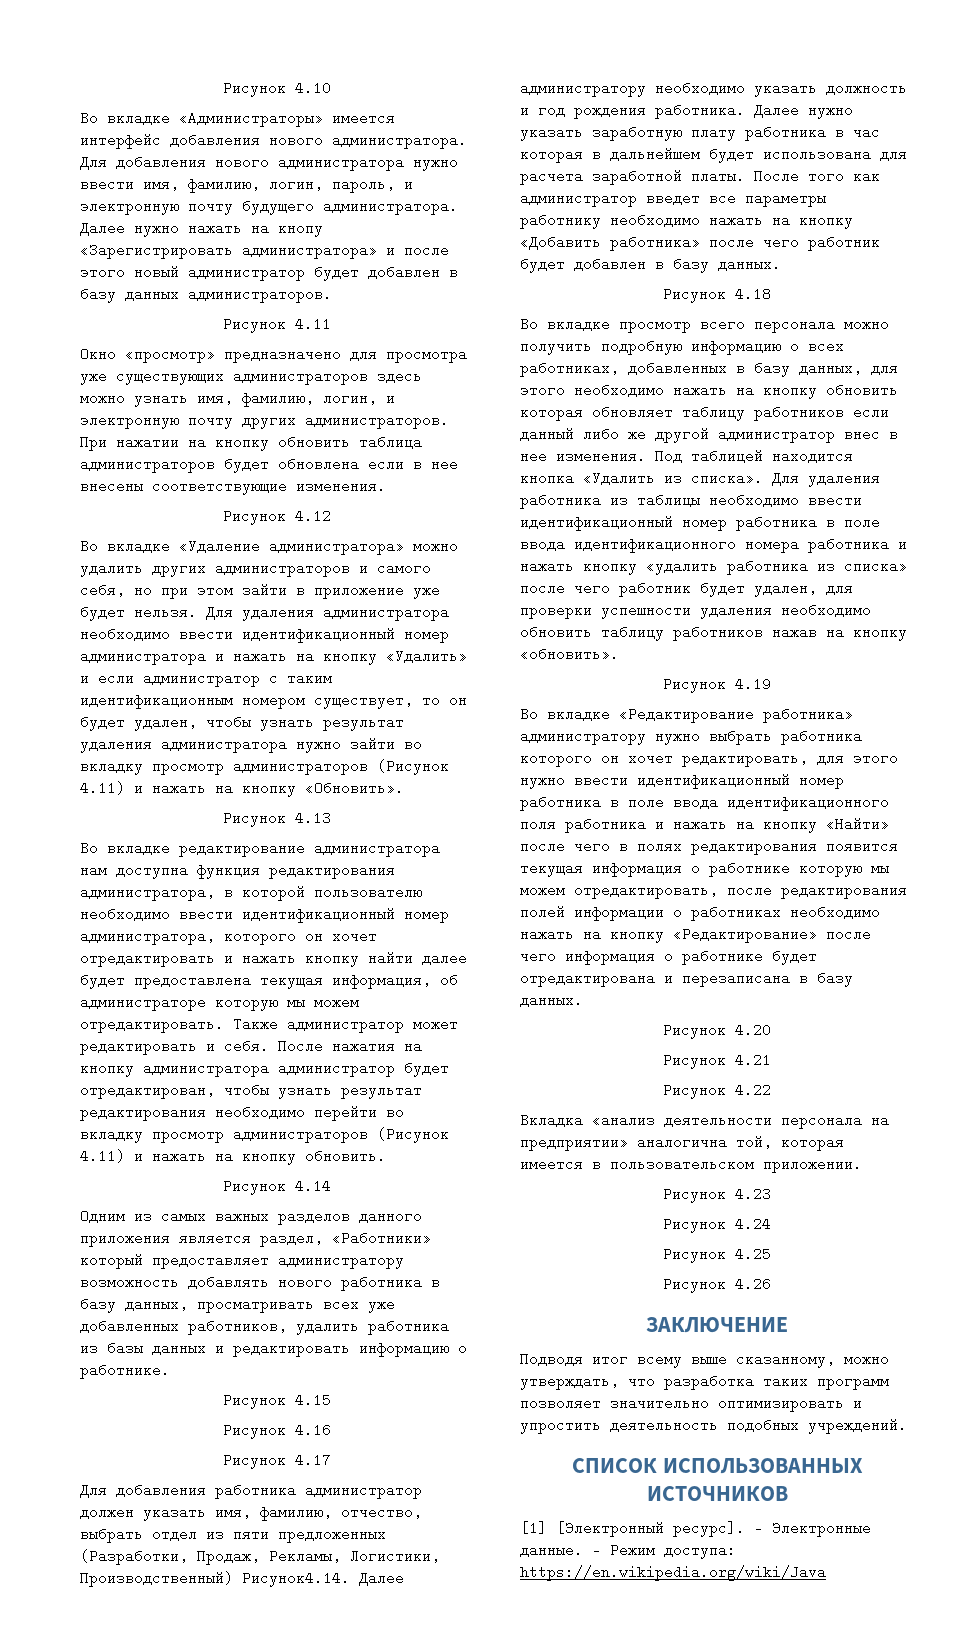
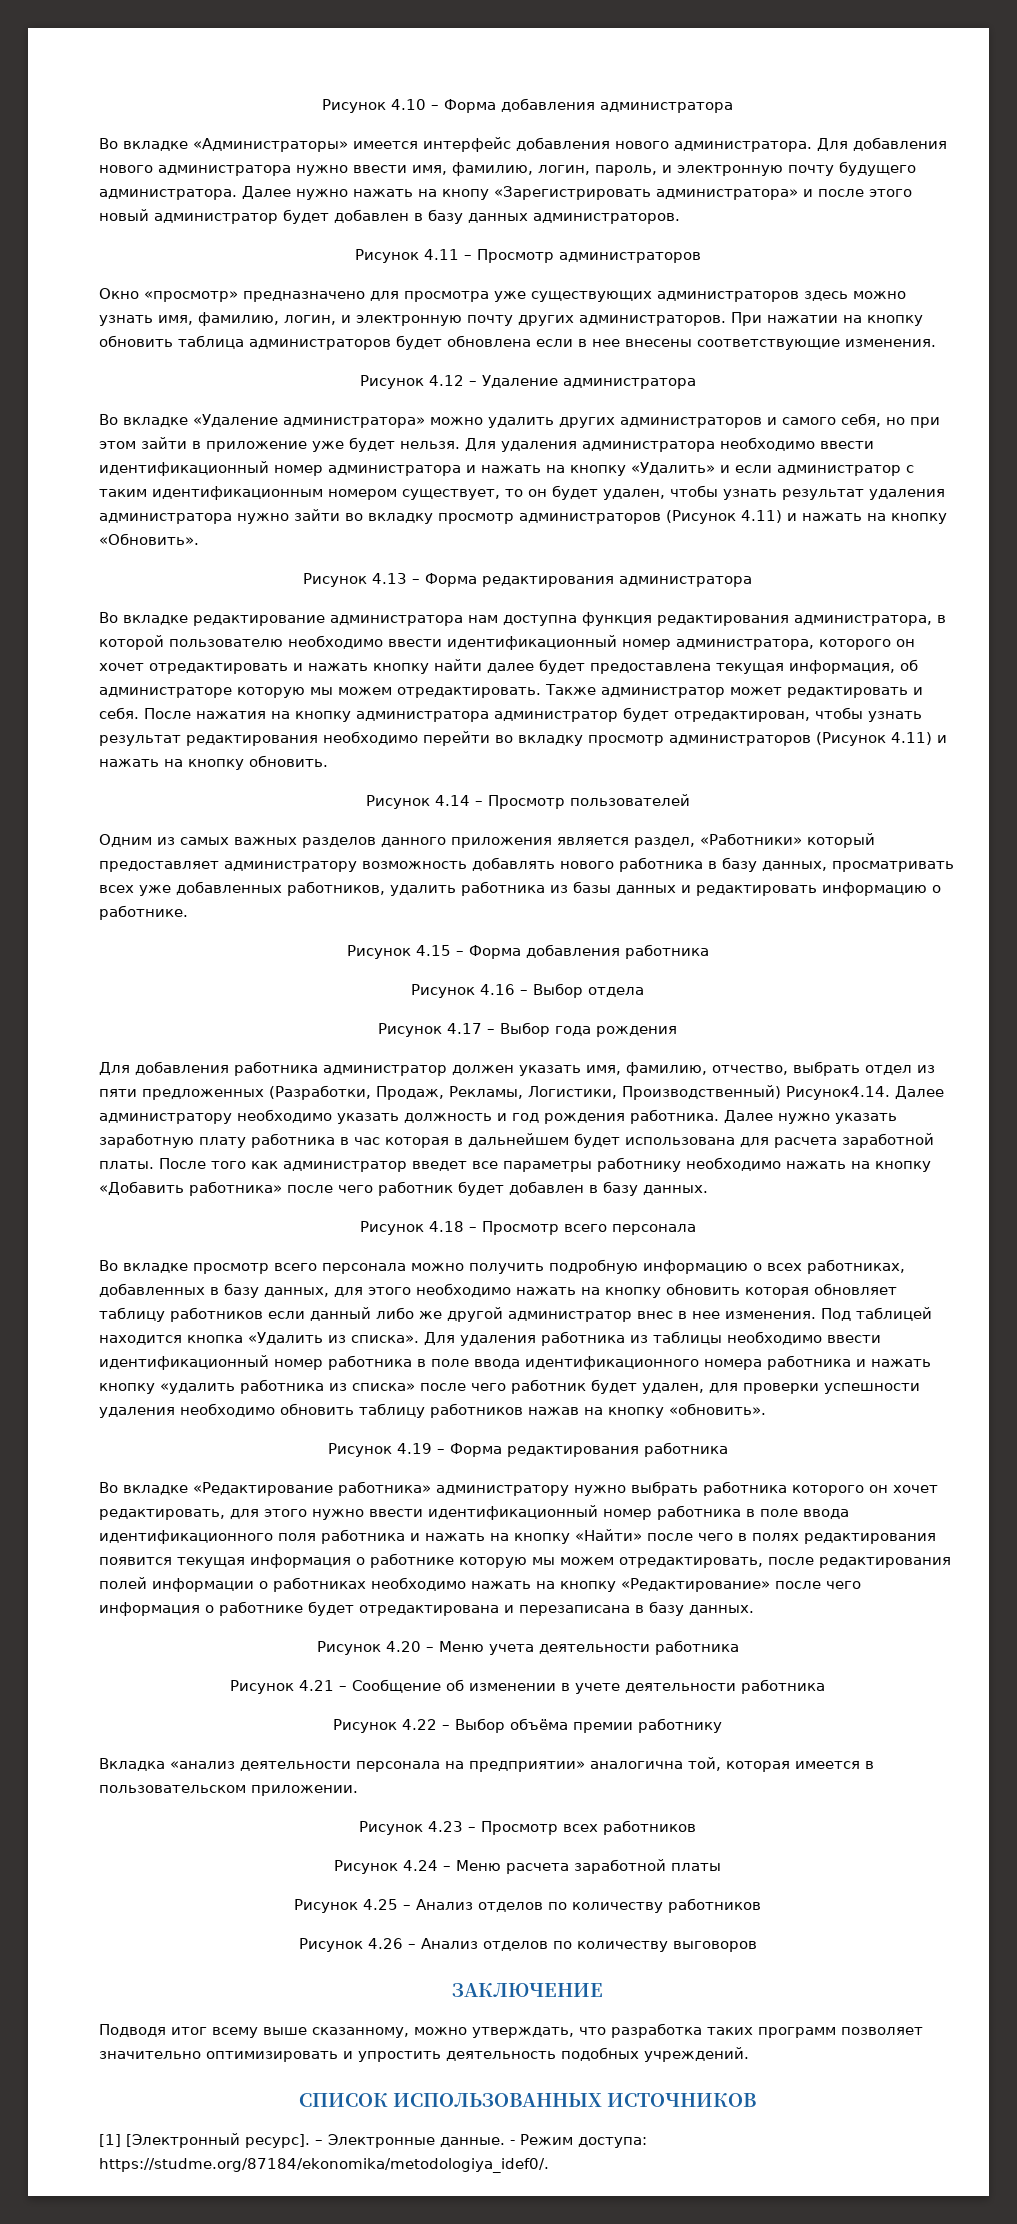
(331, 88) none -> [431,98,733,113] – Форма добавления администратора
(331, 324) none -> [463,249,701,263] – Просмотр администраторов
(331, 516) none -> [468,375,696,389] – Удаление администратора
(331, 818) none -> [412,573,752,587] – Форма редактирования администратора
(331, 1186) none -> [474,794,690,809] – Просмотр пользователей
(331, 1400) none -> [455,944,709,959] – Форма добавления работника
(331, 1430) none -> [520,983,644,998] – Выбор отдела
(331, 1460) none -> [487,1022,677,1037] – Выбор года рождения
(771, 294) none -> [468,1221,696,1235] – Просмотр всего персонала
(771, 684) none -> [436,1442,728,1457] – Форма редактирования работника
[663,1051,771,1069] [663,1081,771,1099] // Рисунок 4.21 // Рисунок 4.22 -> [425,1640,739,1655] [230,1679,825,1694] [333,1718,722,1733] – Меню учета деятельности работника // Рисунок 4.21 – Сообщение об изменении в учете деятельности работника // Рисунок 4.22 – Выбор объёма премии работнику
[663,1215,771,1233] [663,1245,771,1263] [663,1275,771,1293] // Рисунок 4.24 // Рисунок 4.25 // Рисунок 4.26 -> [468,1820,696,1835] [334,1859,721,1874] [294,1898,761,1913] [298,1938,757,1952] – Просмотр всех работников // Рисунок 4.24 – Меню расчета заработной платы // Рисунок 4.25 – Анализ отделов по количеству работников // Рисунок 4.26 – Анализ отделов по количеству выговоров
[520,1565,826,1581] https://en.wikipedia.org/wiki/Java -> [99,2158,549,2173] https://studme.org/87184/ekonomika/metodologiya_idef0/.

